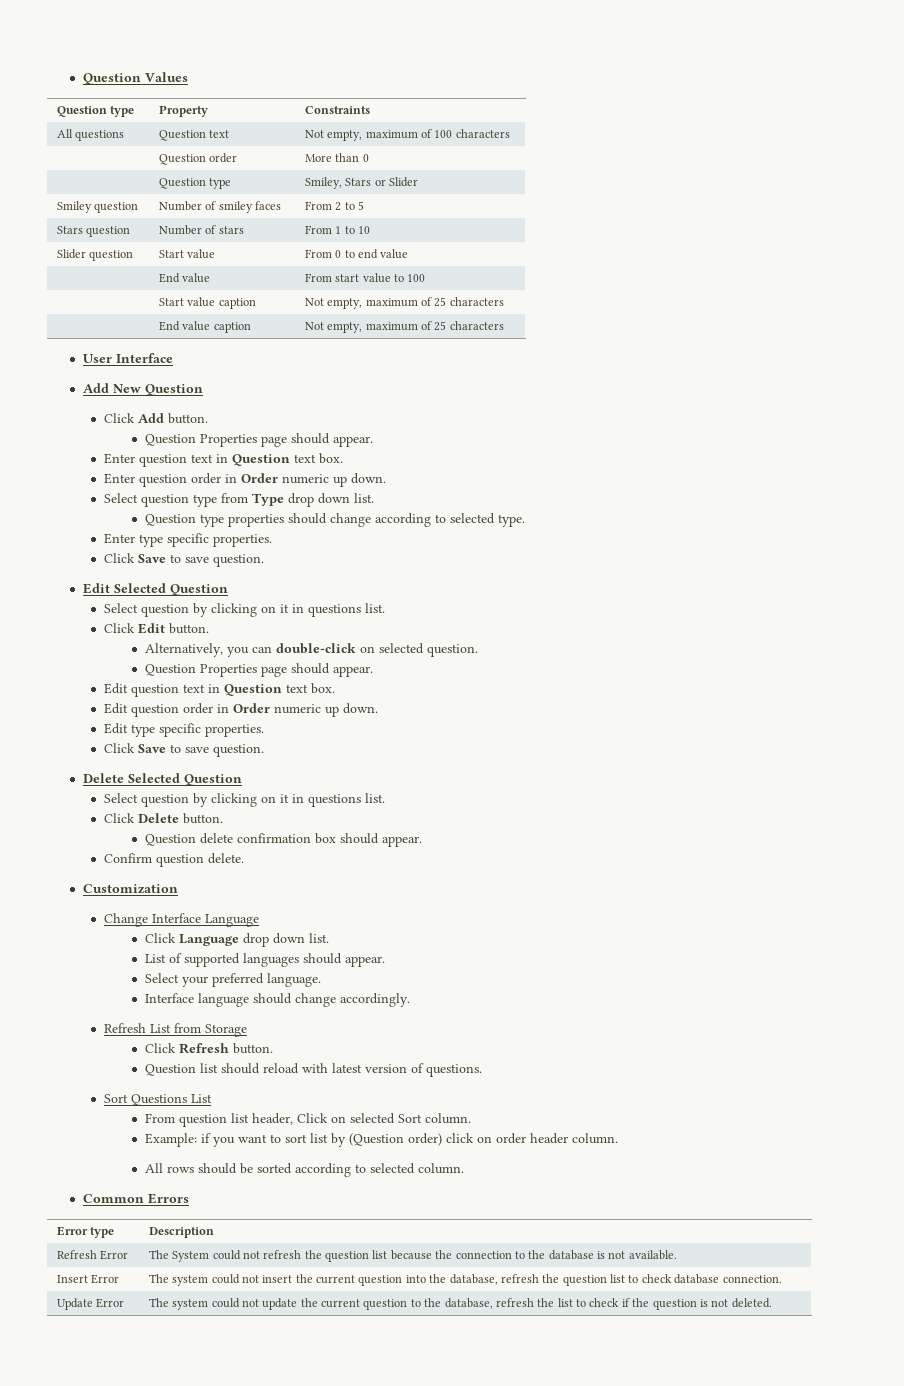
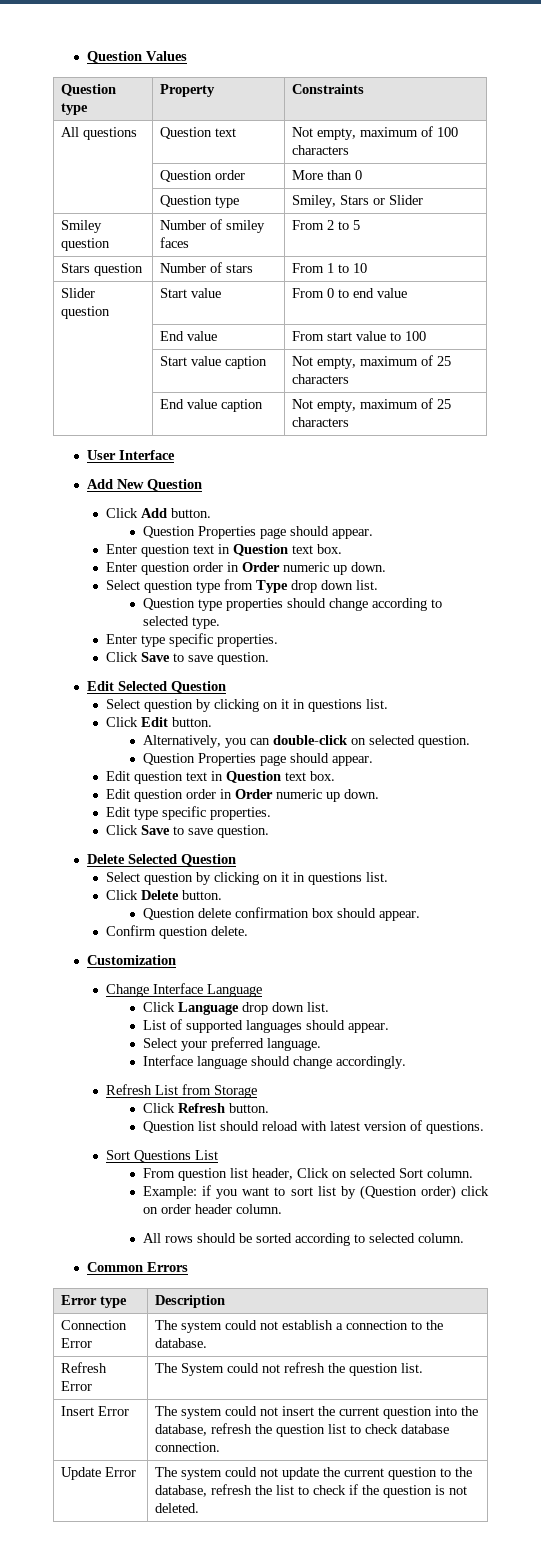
(214, 1232) none -> [61,1320,128,1330] [61,1338,93,1348] [155,1320,444,1333] [155,1338,208,1348] // Connection Error | The system could not establish a connection to the database.
[372,1250,677,1260] list because the connection to the database is not available. -> [401,1363,424,1373] list.

